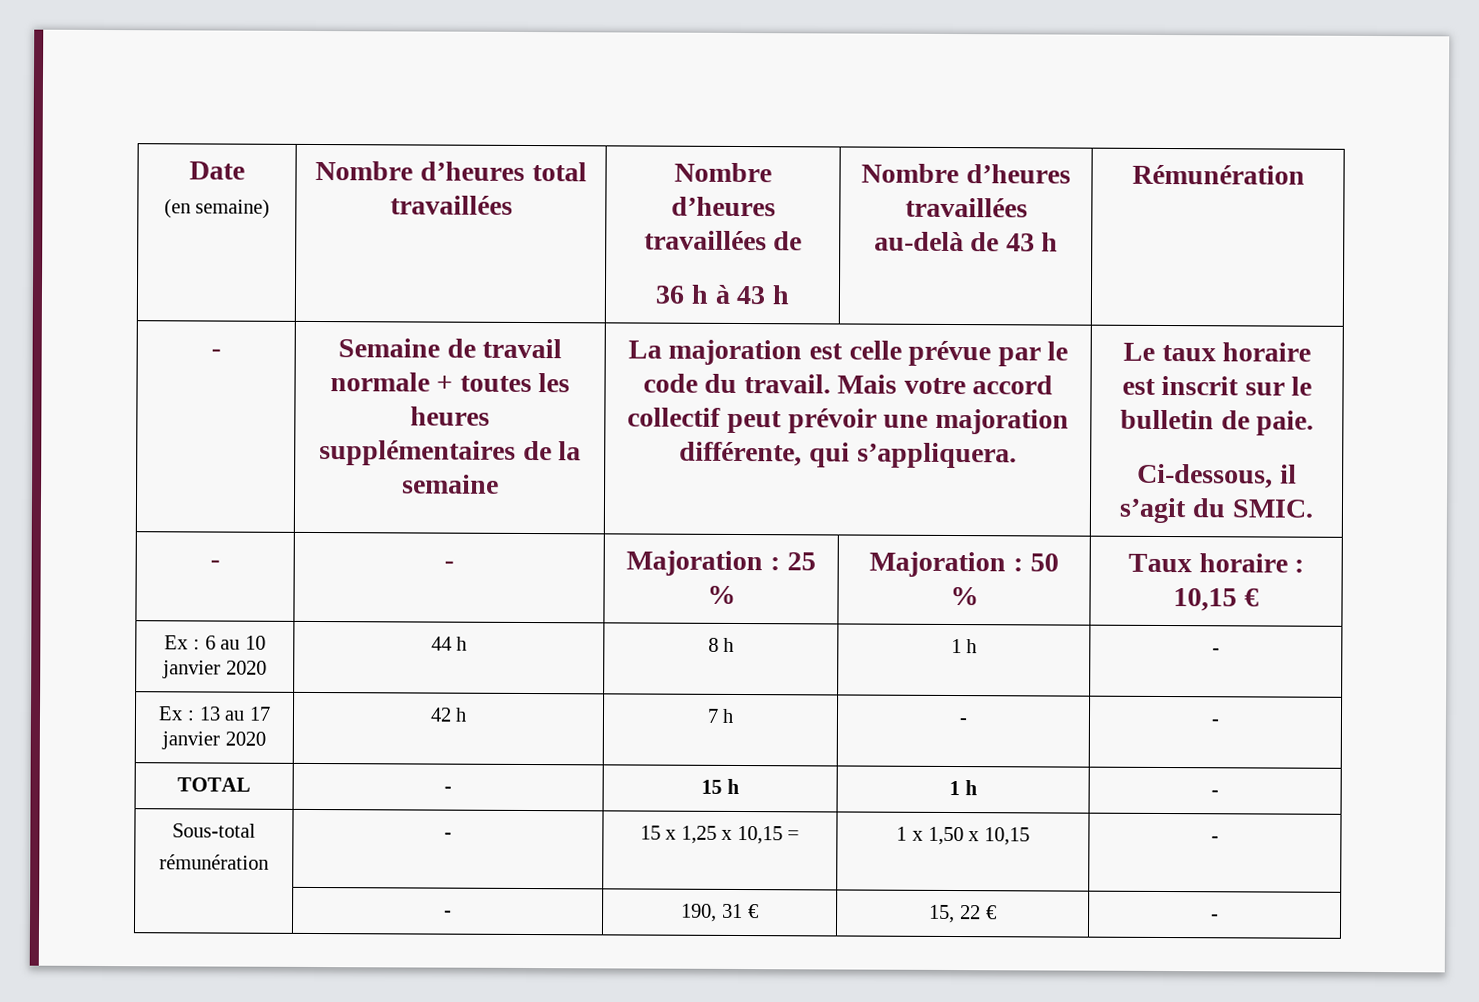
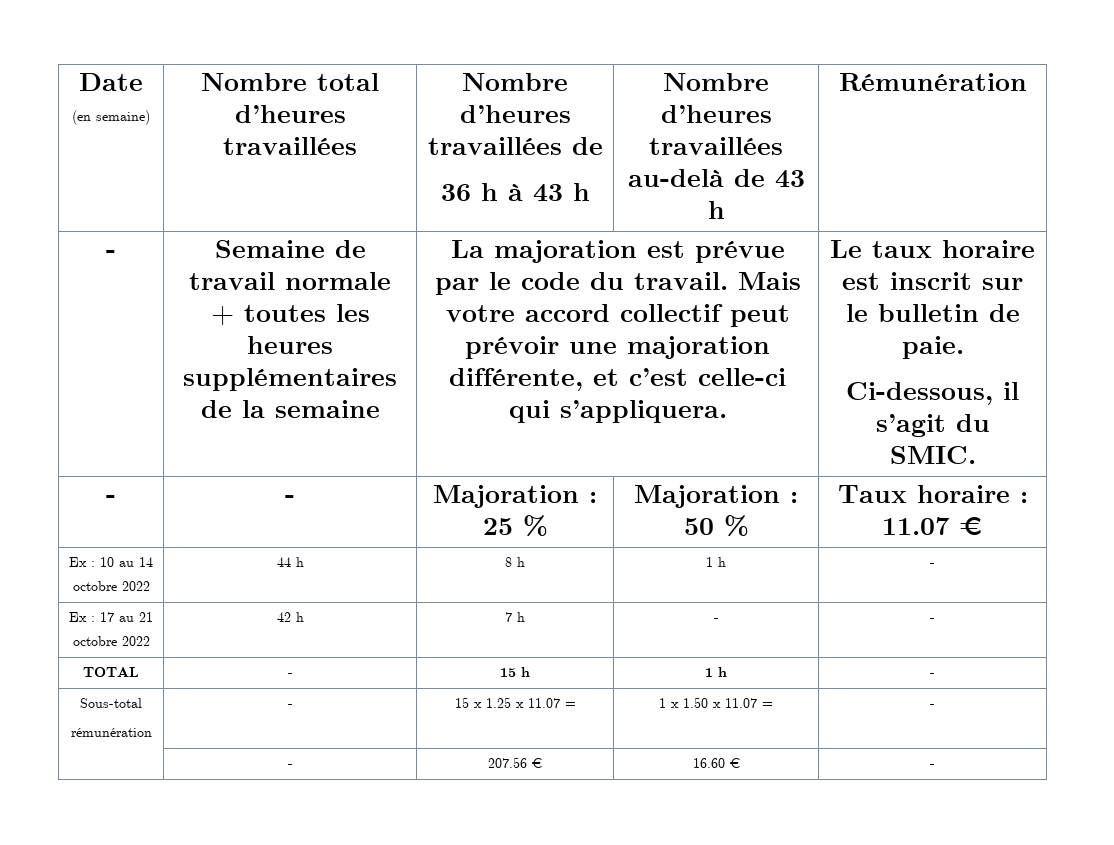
[419,161,587,182] d’heures total -> [317,73,379,91] [234,105,346,123] total d’heures
[848,340,902,360] celle -> (685, 249) none
(803, 454) none -> [593,368,786,386] et c’est celle-ci
[1173,588,1238,612] 10,15 -> [882,517,950,535] 11.07
[204,635,266,650] [162,660,267,679] 6 au 10 janvier 2020 -> [100,557,153,567] [72,581,150,591] 10 au 14 octobre 2022
[198,706,271,721] [161,731,266,750] 13 au 17 janvier 2020 -> [100,612,153,622] [72,636,150,646] 17 au 21 octobre 2022
[680,825,783,845] 1,25 x 10,15 -> [485,697,560,708] 1.25 x 11.07
[927,826,1030,846] 1,50 x 10,15 -> [683,697,773,708] 1.50 x 11.07 =
[681,903,759,922] [929,904,981,924] 190, 31 € | 15, 22 -> [488,757,542,768] [692,758,725,768] 207.56 € | 16.60

